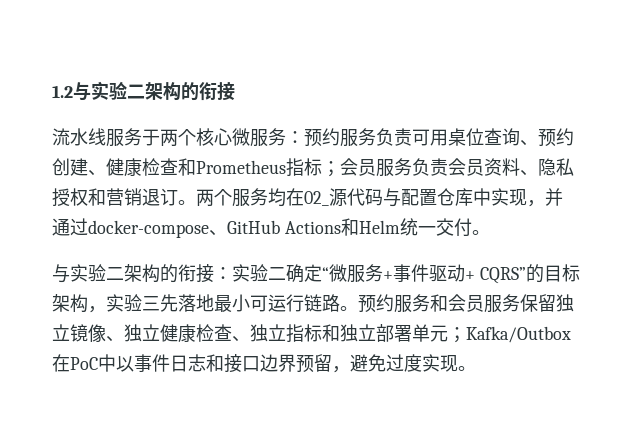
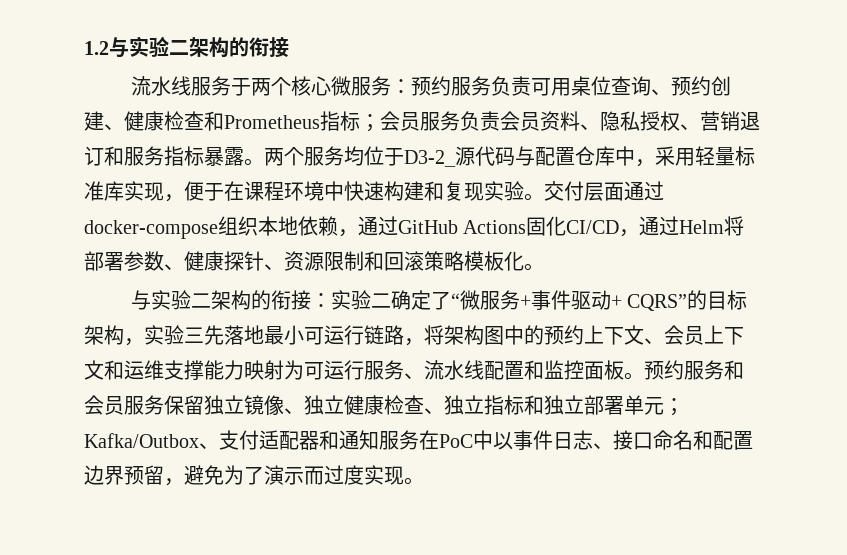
[88,188,106,206] 和 -> [680,124,700,130] 、
(178, 197) none -> [104,146,244,166] 和服务指标暴露
[286,188,329,206] 在02_ -> [364,146,456,167] 位于D3-2_
[491,188,563,207] [52,218,472,238] 实现，并通过docker-compose、GitHub Actions和Helm统一交付 -> [635,146,755,167] [84,181,664,202] [84,216,745,239] [84,251,524,271] ，采用轻量标准库实现，便于在课程环境中快速构建和复现实验。交付层面通过docker-compose组织本地依赖，通过GitHub Actions固化CI/CD，通过Helm将部署参数、健康探针、资源限制和回滚策略模板化
(322, 273) none -> [430,291,451,310] 了
(340, 303) none -> [404,325,744,346] [84,360,624,380] ，将架构图中的预约上下文、会员上下文和运维支撑能力映射为可运行服务、流水线配置和监控面板
(571, 334) none -> [199,430,419,450] 、支付适配器和通知服务
[206,354,260,373] 和接口 -> [593,430,753,450] 、接口命名和配置
(386, 363) none -> [224,465,324,485] 为了演示而

